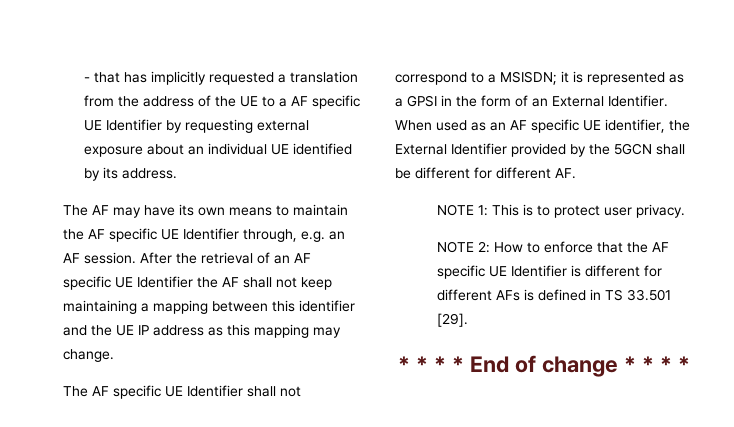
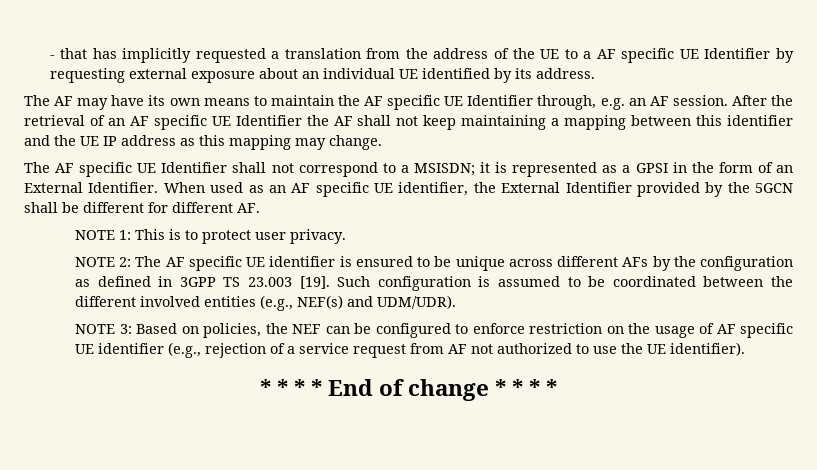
[493,241,669,253] [436,265,662,279] [436,289,671,301] [436,313,468,327] How to enforce that the AF specific UE Identifier is different for different AFs is defined in TS 33.501 [29]. -> [135,256,793,271] [74,276,793,291] [74,295,456,311] [74,323,793,338] [74,342,745,358] The AF specific UE identifier is ensured to be unique across different AFs by the configuration as defined in 3GPP TS 23.003 [19]. Such configuration is assumed to be coordinated between the different involved entities (e.g., NEF(s) and UDM/UDR). // NOTE 3: Based on policies, the NEF can be configured to enforce restriction on the usage of AF specific UE identifier (e.g., rejection of a service request from AF not authorized to use the UE identifier).

